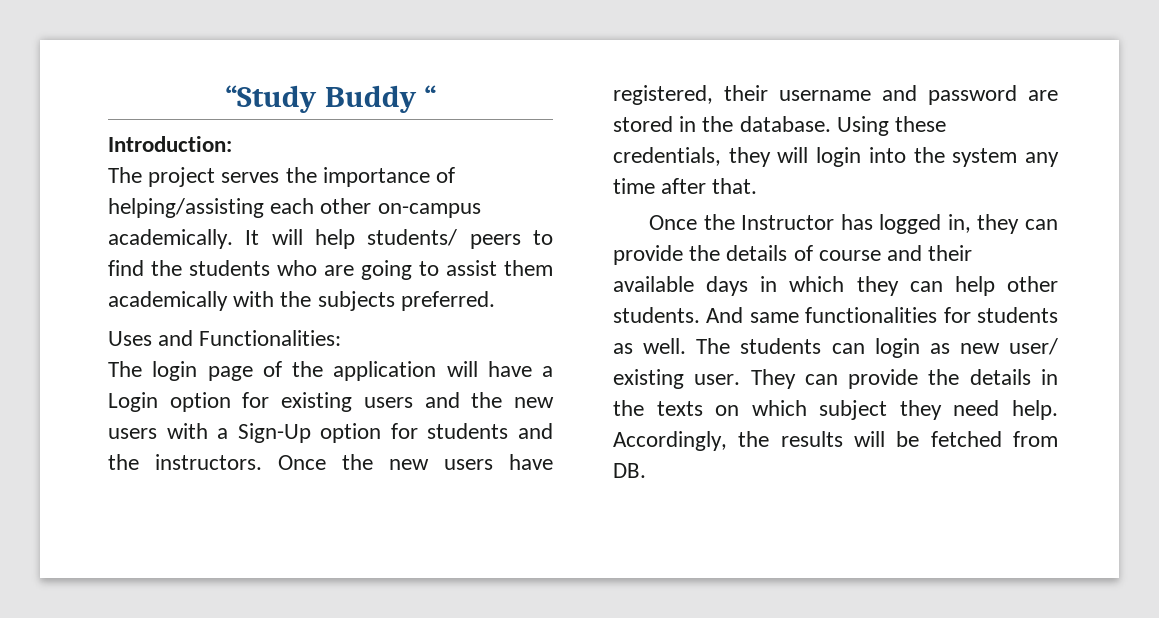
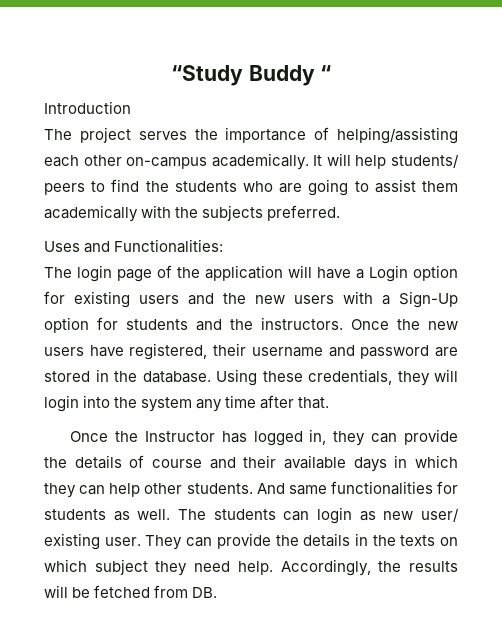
[108,136,232,152] Introduction: -> [44,101,131,114] Introduction

